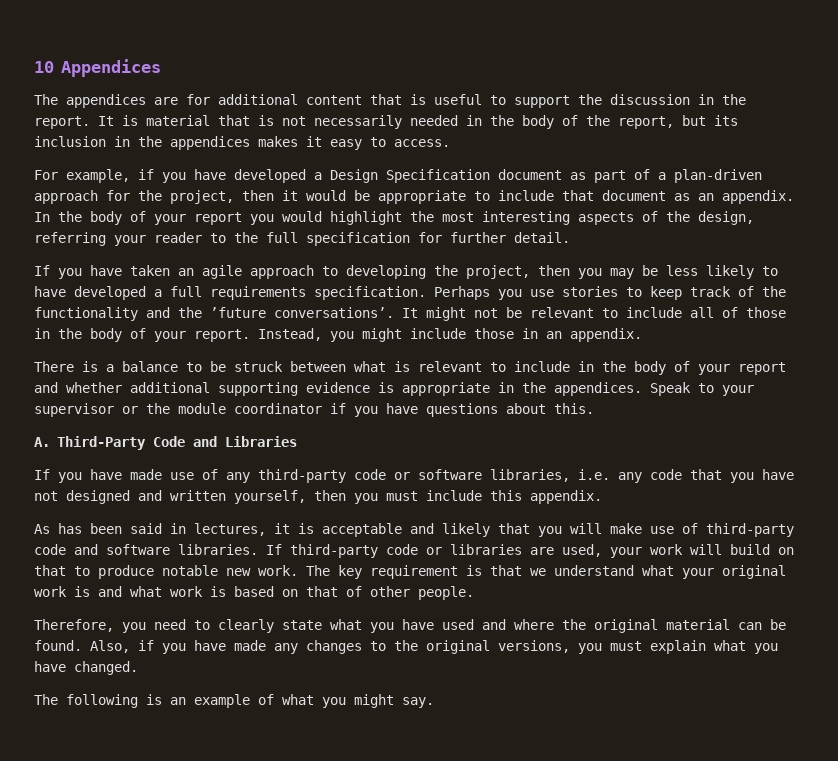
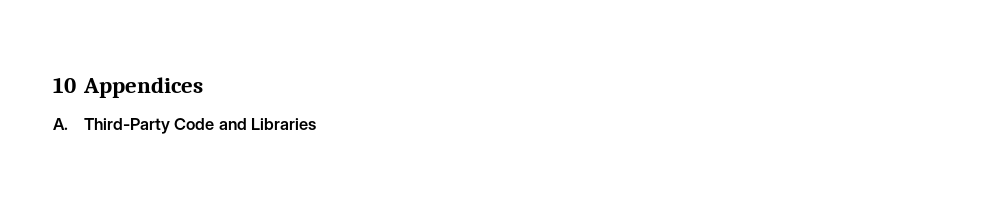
[34,94,746,108] [34,115,738,129] [34,136,450,150] [34,169,762,183] [34,190,794,204] [34,211,754,225] [34,232,570,246] [34,265,778,279] [34,286,786,300] [34,307,786,321] [34,328,642,342] [34,361,786,375] [34,382,754,396] [34,403,594,417] // The appendices are for additional content that is useful to support the discussion in the report. It is material that is not necessarily needed in the body of the report, but its inclusion in the appendices makes it easy to access. // For example, if you have developed a Design Specification document as part of a plan-driven approach for the project, then it would be appropriate to include that document as an appendix. In the body of your report you would highlight the most interesting aspects of the design, referring your reader to the full specification for further detail. // If you have taken an agile approach to developing the project, then you may be less likely to have developed a full requirements specification. Perhaps you use stories to keep track of the functionality and the ’future conversations’. It might not be relevant to include all of those in the body of your report. Instead, you might include those in an appendix. // There is a balance to be struck between what is relevant to include in the body of your report and whether additional supporting evidence is appropriate in the appendices. Speak to your supervisor or the module coordinator if you have questions about this. -> (204, 87) none
[34,469,794,483] [34,490,602,504] [34,523,794,537] [34,544,794,558] [34,565,786,579] [34,586,474,600] [34,619,786,633] [34,640,778,654] [34,661,138,675] [34,694,434,708] // If you have made use of any third-party code or software libraries, i.e. any code that you have not designed and written yourself, then you must include this appendix. // As has been said in lectures, it is acceptable and likely that you will make use of third-party code and software libraries. If third-party code or libraries are used, your work will build on that to produce notable new work. The key requirement is that we understand what your original work is and what work is based on that of other people. // Therefore, you need to clearly state what you have used and where the original material can be found. Also, if you have made any changes to the original versions, you must explain what you have changed. // The following is an example of what you might say. -> (317, 124) none

